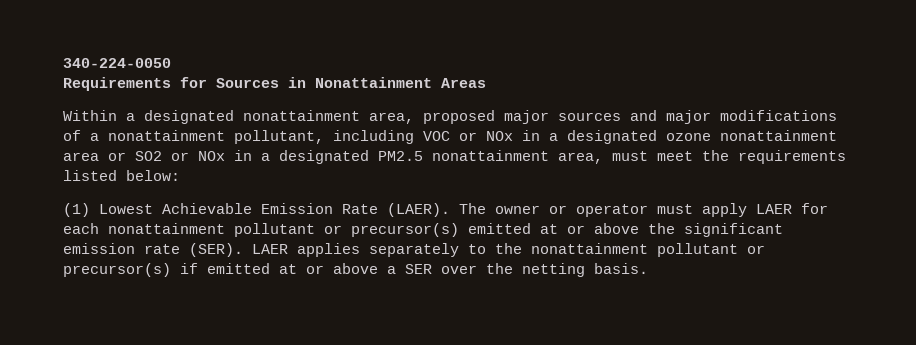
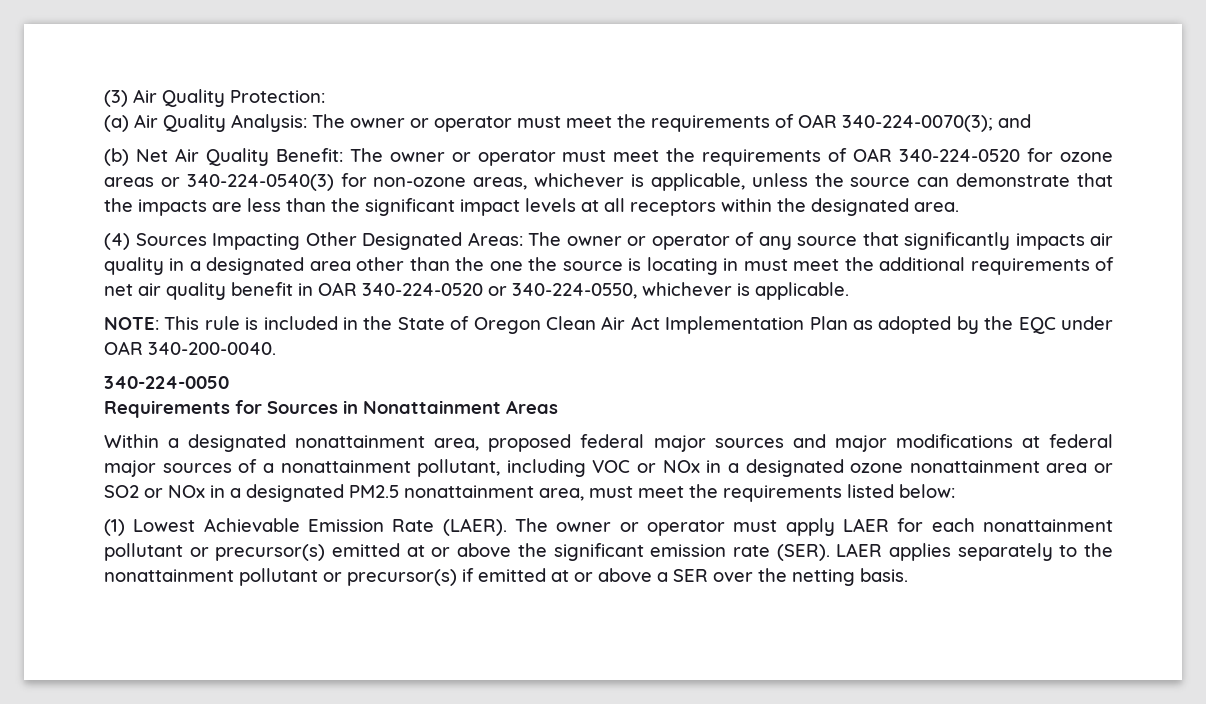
(63, 63) none -> [104,89,325,107] [104,114,1031,132] [104,148,1114,166] [104,173,1114,191] [104,198,959,216] [104,232,1113,250] [104,257,1115,275] [104,282,849,300] [104,316,1113,334] [104,341,276,355] (3) Air Quality Protection: // (a) Air Quality Analysis: The owner or operator must meet the requirements of OAR 340-224-0070(3); and // (b) Net Air Quality Benefit: The owner or operator must meet the requirements of OAR 340-224-0520 for ozone areas or 340-224-0540(3) for non-ozone areas, whichever is applicable, unless the source can demonstrate that the impacts are less than the significant impact levels at all receptors within the designated area. // (4) Sources Impacting Other Designated Areas: The owner or operator of any source that significantly impacts air quality in a designated area other than the one the source is locating in must meet the additional requirements of net air quality benefit in OAR 340-224-0520 or 340-224-0550, whichever is applicable. // NOTE: This rule is included in the State of Oregon Clean Air Act Implementation Plan as adopted by the EQC under OAR 340-200-0040. //
(495, 117) none -> [580,434,645,448] federal
(837, 115) none -> [1021,434,1114,448] [104,460,232,477] at federal major sources

